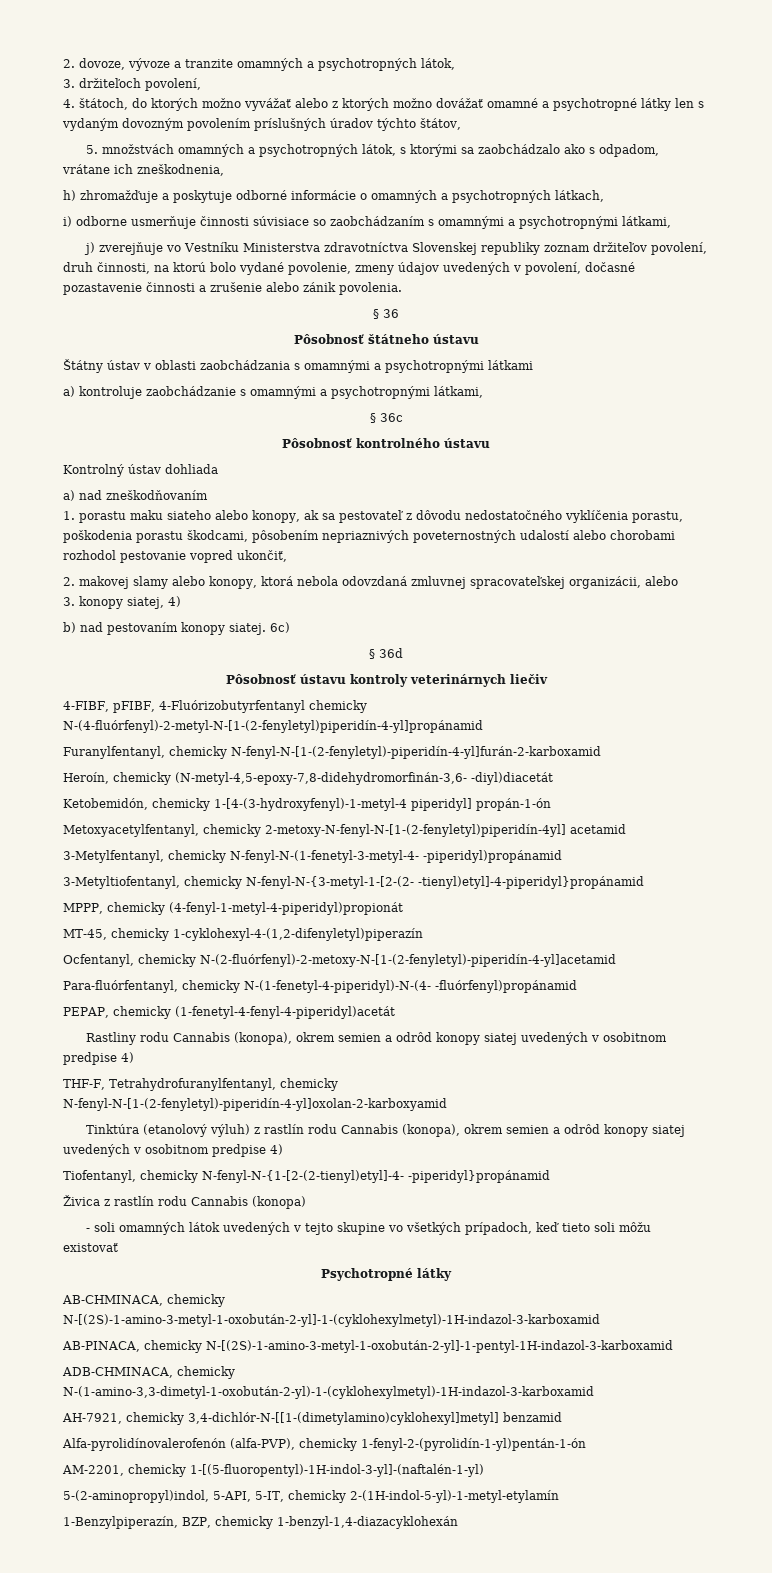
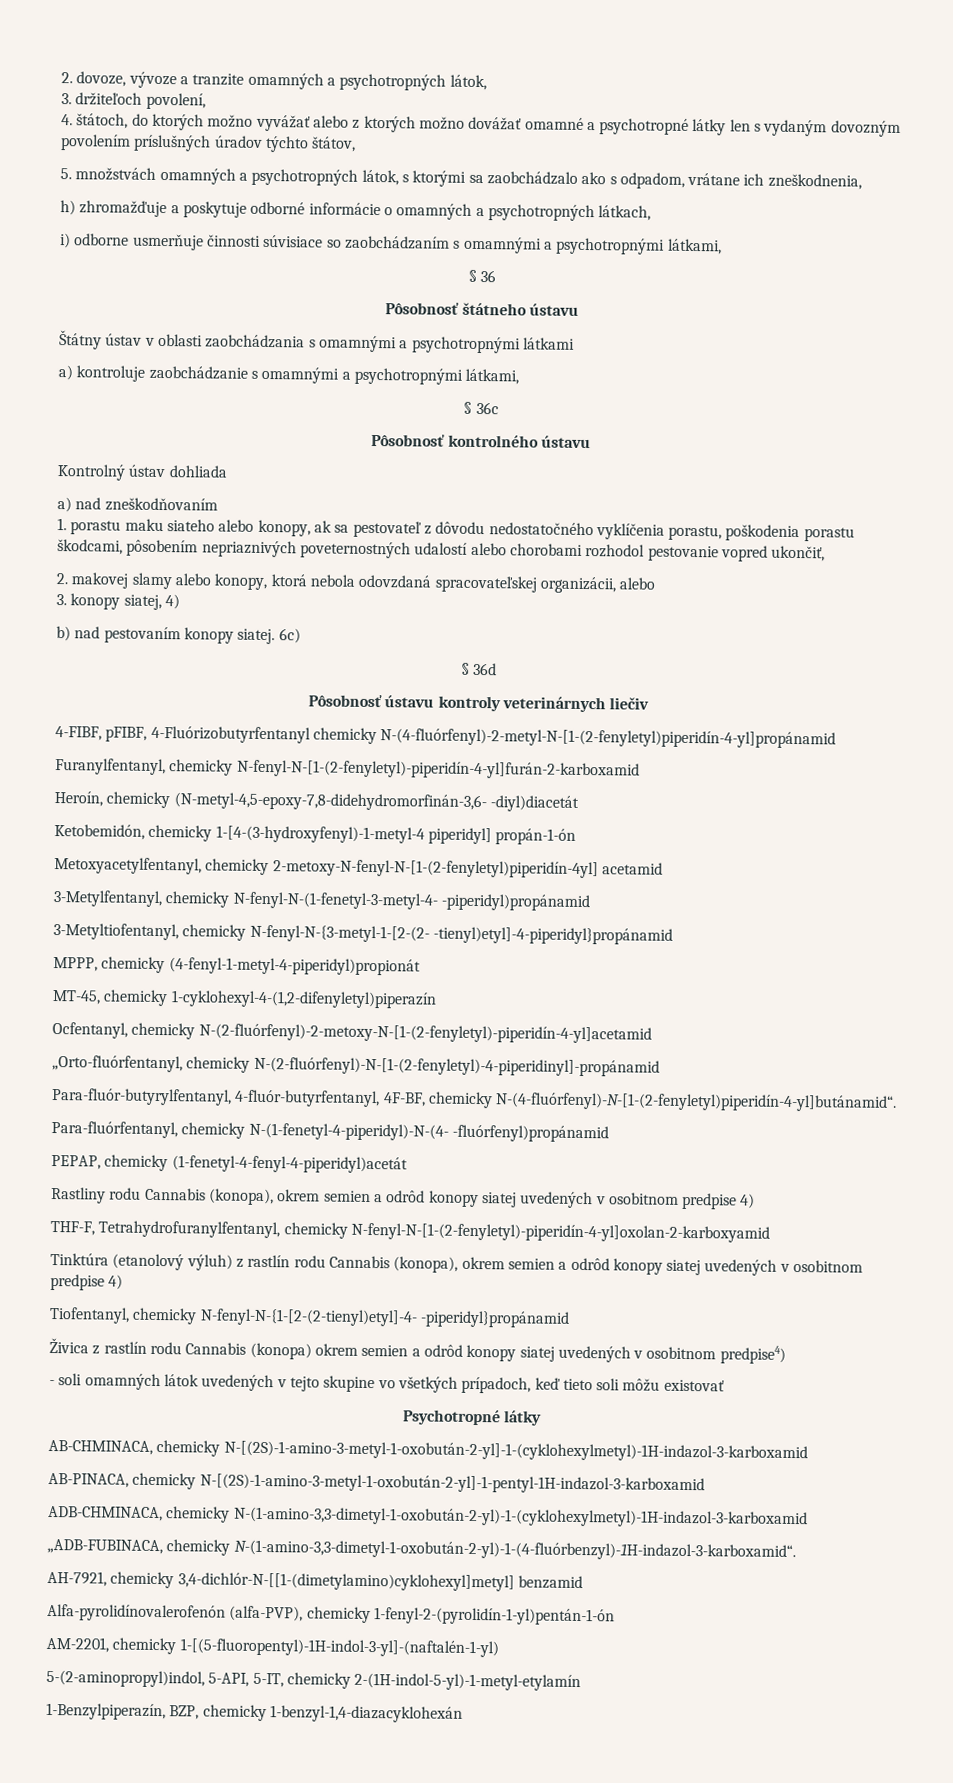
[83,242,707,255] [63,262,635,275] [63,282,402,295] // j) zverejňuje vo Vestníku Ministerstva zdravotníctva Slovenskej republiky zoznam držiteľov povolení, druh činnosti, na ktorú bolo vydané povolenie, zmeny údajov uvedených v povolení, dočasné pozastavenie činnosti a zrušenie alebo zánik povolenia. -> (722, 246) none
[410,576,466,589] zmluvnej -> (432, 581) none
(616, 960) none -> [52,1055,660,1077] [51,1088,898,1112] // „Orto-fluórfentanyl, chemicky N-(2-fluórfenyl)-N-[1-(2-fenyletyl)-4-piperidinyl]-propánamid // Para-fluór-butyrylfentanyl, 4-fluór-butyrfentanyl, 4F-BF, chemicky N-(4-fluórfenyl)-N-[1-(2-fenyletyl)piperidín-4-yl]butánamid“.
(306, 1202) none -> [314,1343,786,1364] okrem semien a odrôd konopy siatej uvedených v osobitnom predpise4)
(594, 1392) none -> [47,1538,796,1562] // „ADB-FUBINACA, chemicky N-(1-amino-3,3-dimetyl-1-oxobután-2-yl)-1-(4-fluórbenzyl)-1H-indazol-3-karboxamid“.

